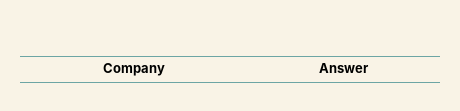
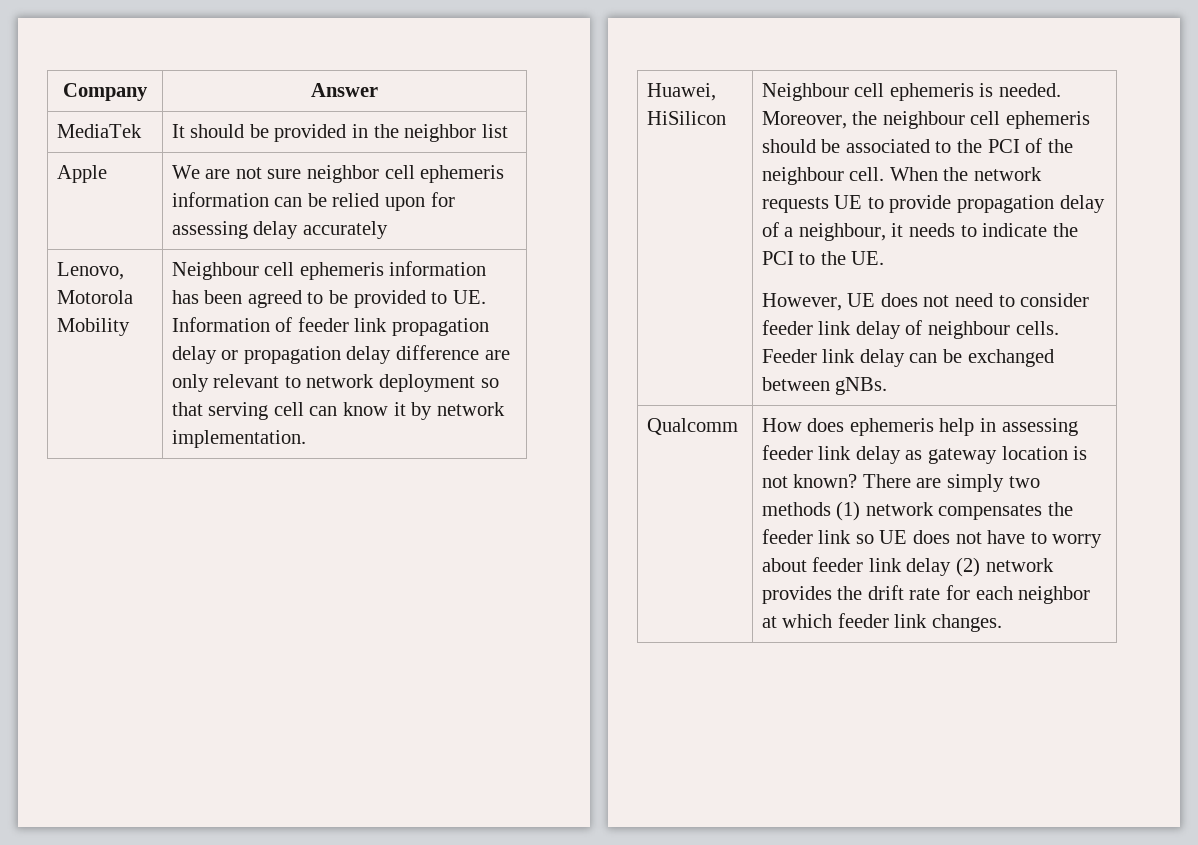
(369, 68) none -> [56,124,142,138] [171,124,508,142] [56,165,107,183] [171,165,505,183] [171,192,455,211] [171,221,388,239] [56,262,124,280] [56,290,133,304] [56,318,130,336] [171,261,487,280] [171,290,486,308] [171,317,489,336] [171,345,510,364] [171,374,499,392] [171,402,505,420] [171,430,306,448] [646,83,716,101] [646,111,726,125] [761,83,1061,101] [761,111,1090,129] [761,138,1073,153] [761,167,1042,185] [761,195,1105,213] [761,222,1078,241] [761,251,885,265] [761,293,1090,311] [761,320,1059,339] [761,349,1054,367] [761,377,888,395] [646,418,738,435] [761,418,1078,436] [761,445,1088,464] [761,474,1040,492] [761,501,1073,521] [761,529,1103,548] [761,557,1054,577] [761,585,1091,604] [761,613,1002,632] // MediaTek | It should be provided in the neighbor list // Apple | We are not sure neighbor cell ephemeris information can be relied upon for assessing delay accurately // Lenovo, Motorola Mobility | Neighbour cell ephemeris information has been agreed to be provided to UE. Information of feeder link propagation delay or propagation delay difference are only relevant to network deployment so that serving cell can know it by network implementation. // Huawei, HiSilicon | Neighbour cell ephemeris is needed. Moreover, the neighbour cell ephemeris should be associated to the PCI of the neighbour cell. When the network requests UE to provide propagation delay of a neighbour, it needs to indicate the PCI to the UE. // However, UE does not need to consider feeder link delay of neighbour cells. Feeder link delay can be exchanged between gNBs. // Qualcomm | How does ephemeris help in assessing feeder link delay as gateway location is not known? There are simply two methods (1) network compensates the feeder link so UE does not have to worry about feeder link delay (2) network provides the drift rate for each neighbor at which feeder link changes.

